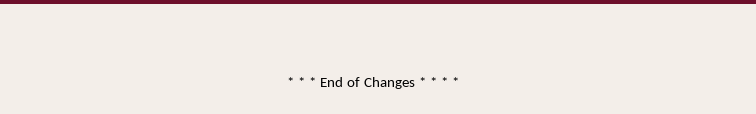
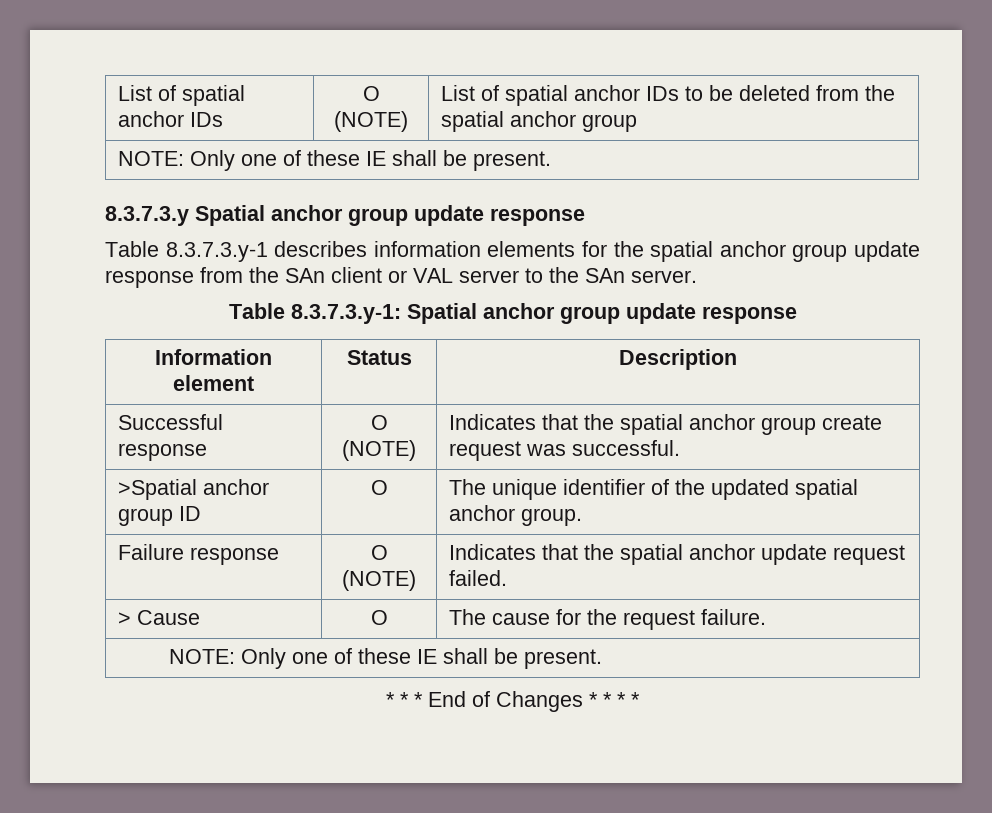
(287, 82) none -> [117,85,245,106] [117,111,223,127] [362,86,380,101] [334,111,408,132] [440,85,895,106] [440,111,637,132] [117,150,551,171] [105,205,585,226] [105,241,921,262] [105,267,697,288] [228,303,797,324] [155,349,272,365] [173,375,254,391] [346,350,412,365] [619,349,737,370] [117,414,223,430] [117,443,207,461] [370,415,388,430] [342,440,416,461] [448,414,882,435] [448,440,680,461] [117,479,269,500] [117,506,201,526] [370,480,388,495] [448,479,858,500] [448,505,582,526] [117,544,279,565] [370,545,388,560] [342,570,416,591] [448,544,905,565] [448,570,507,586] [117,610,200,625] [370,610,388,625] [448,609,766,630] [169,648,603,669] List of spatial anchor IDs | O (NOTE) | List of spatial anchor IDs to be deleted from the spatial anchor group // NOTE: Only one of these IE shall be present. // 8.3.7.3.y Spatial anchor group update response // Table 8.3.7.3.y-1 describes information elements for the spatial anchor group update response from the SAn client or VAL server to the SAn server. // Table 8.3.7.3.y-1: Spatial anchor group update response // Information element | Status | Description // Successful response | O (NOTE) | Indicates that the spatial anchor group create request was successful. // >Spatial anchor group ID | O | The unique identifier of the updated spatial anchor group. // Failure response | O (NOTE) | Indicates that the spatial anchor update request failed. // > Cause | O | The cause for the request failure. // NOTE: Only one of these IE shall be present. //

